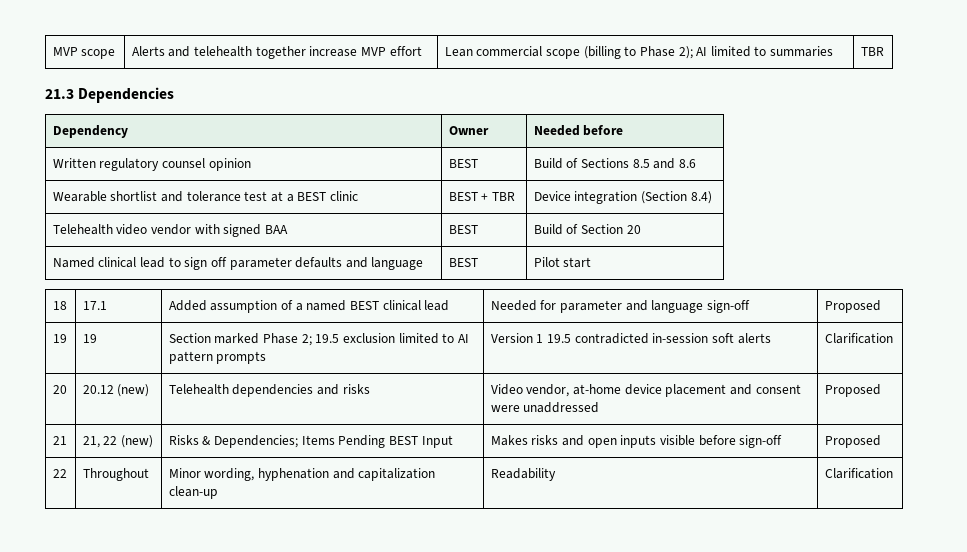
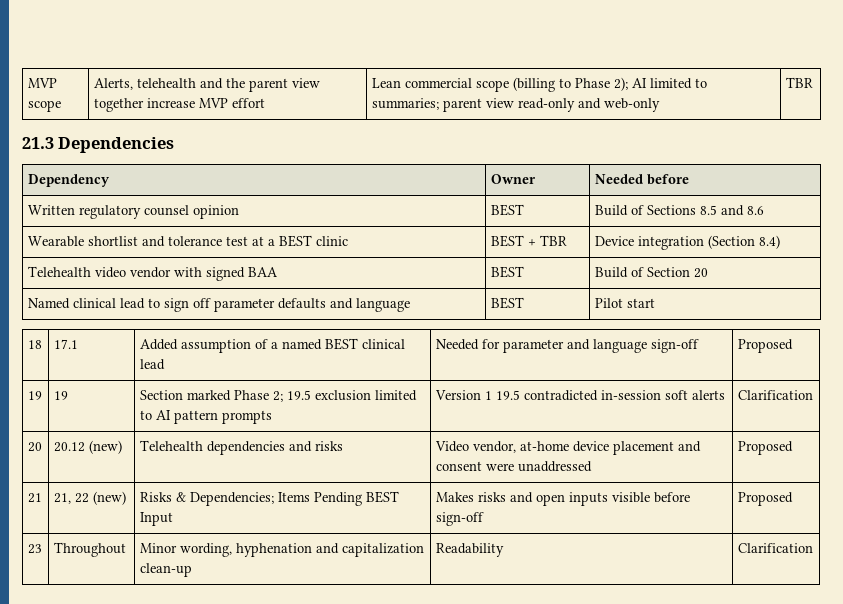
[131,46,252,57] Alerts and telehealth -> [93,78,320,92] Alerts, telehealth and the parent view
[770,46,834,57] summaries -> [371,98,660,112] summaries; parent view read-only and web-only
[52,469,67,478] 22 -> [27,544,42,554] 23

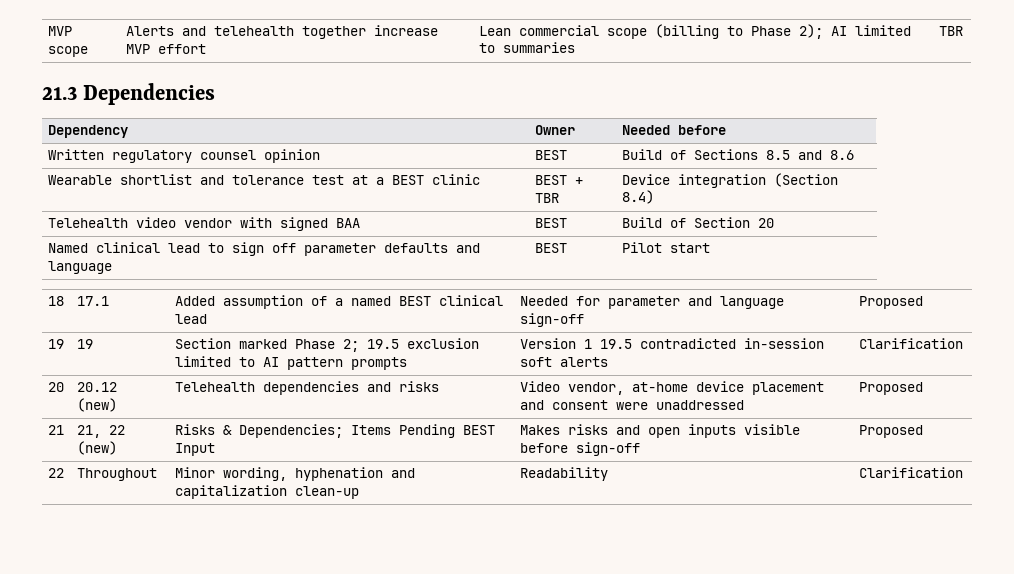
[93,78,320,92] Alerts, telehealth and the parent view -> [126,26,295,36] Alerts and telehealth
[371,98,660,112] summaries; parent view read-only and web-only -> [503,42,576,53] summaries
[27,544,42,554] 23 -> [48,468,65,478] 22

